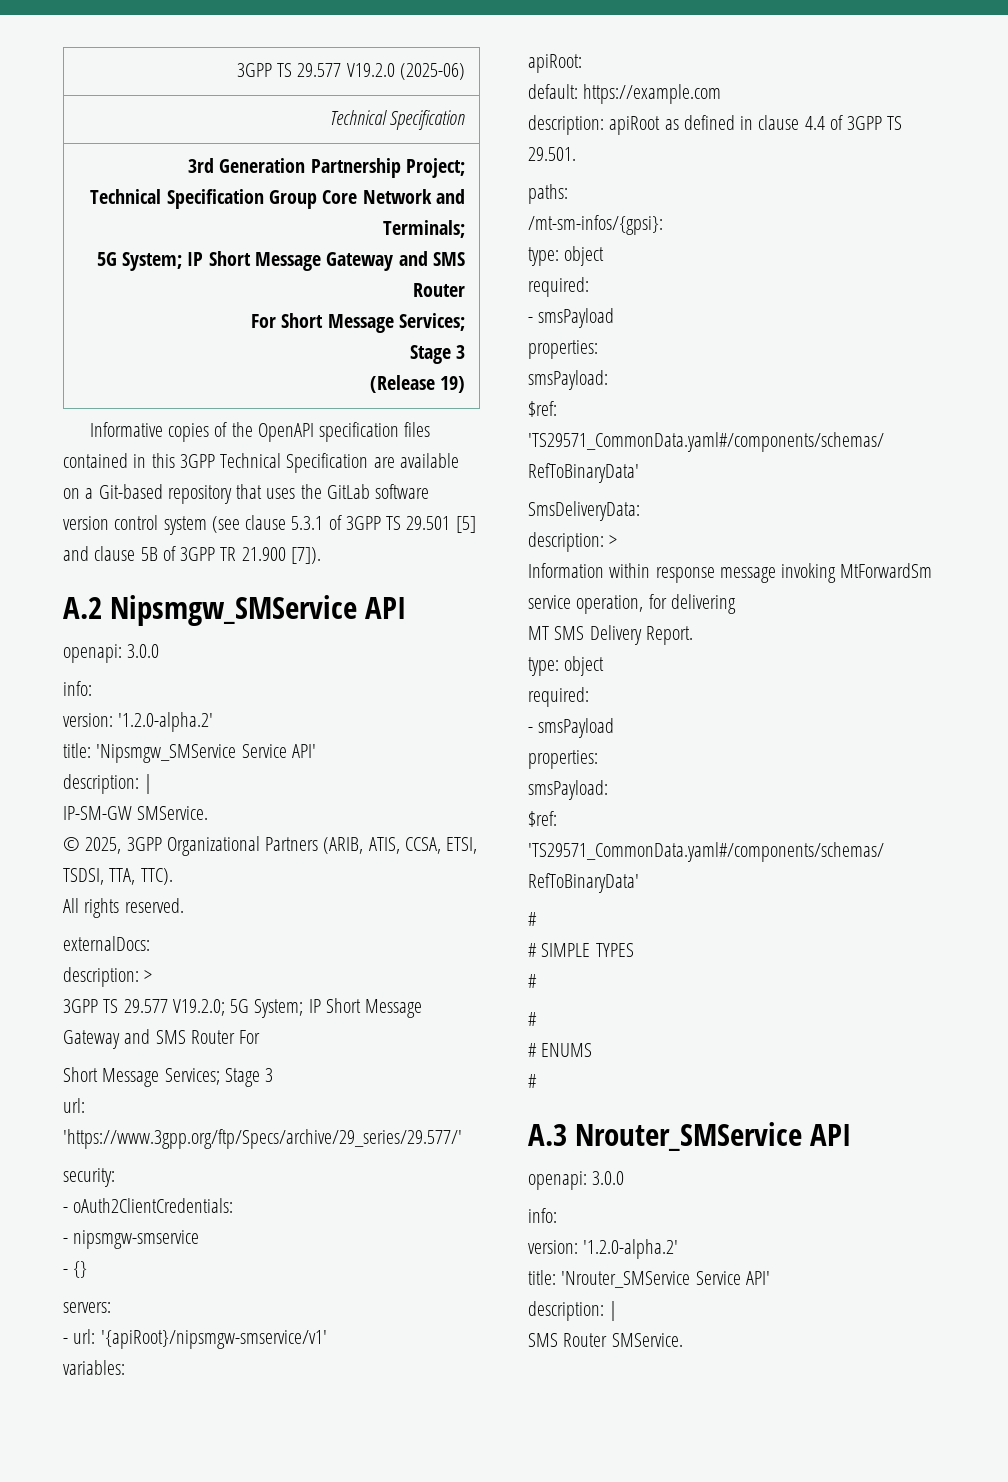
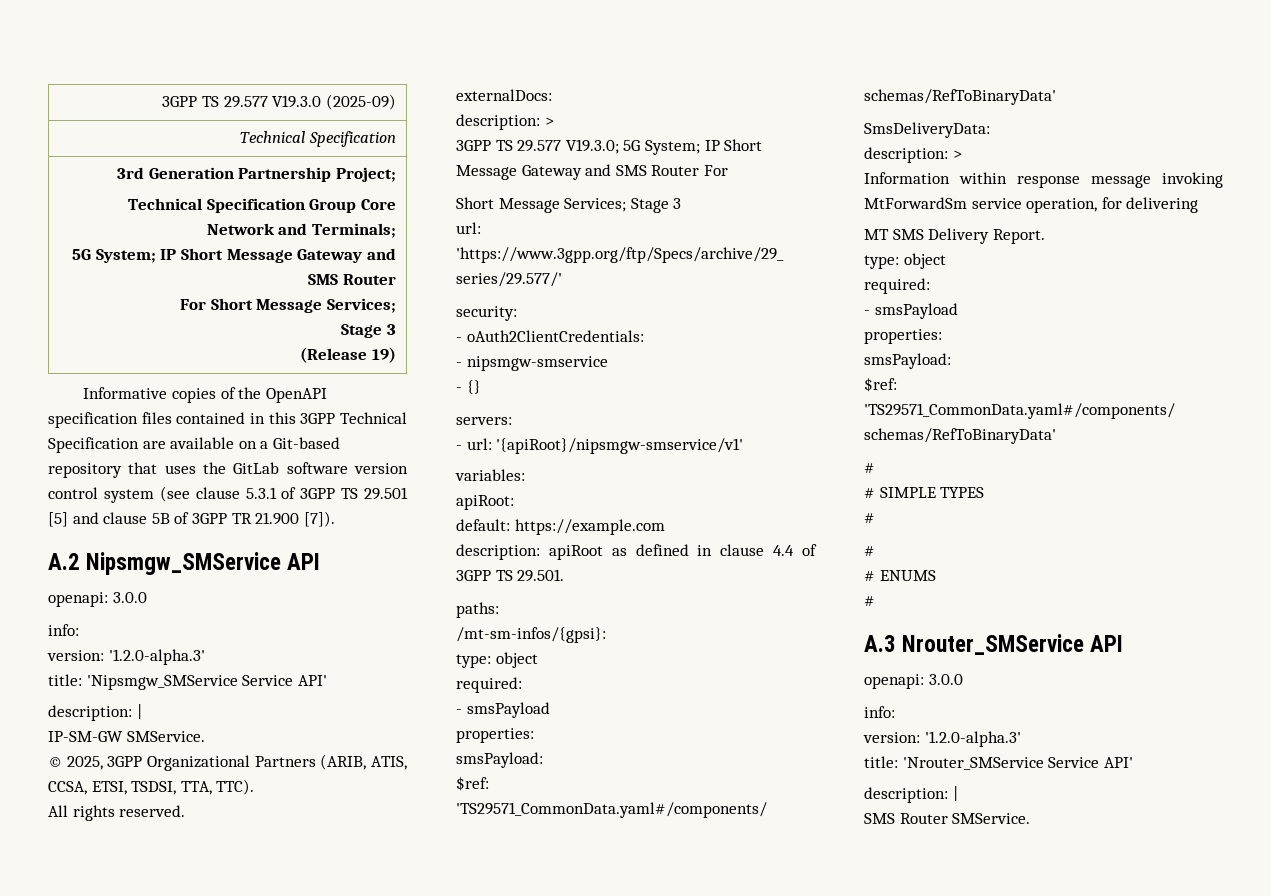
[236,63,465,80] 3GPP TS 29.577 V19.2.0 (2025-06) -> [162,94,396,110] 3GPP TS 29.577 V19.3.0 (2025-09)
[118,712,214,732] '1.2.0-alpha.2' -> [108,649,205,665] '1.2.0-alpha.3'
[172,999,225,1016] V19.2.0; -> [565,139,619,154] V19.3.0;
[583,1239,679,1259] '1.2.0-alpha.2' -> [924,731,1021,747] '1.2.0-alpha.3'

